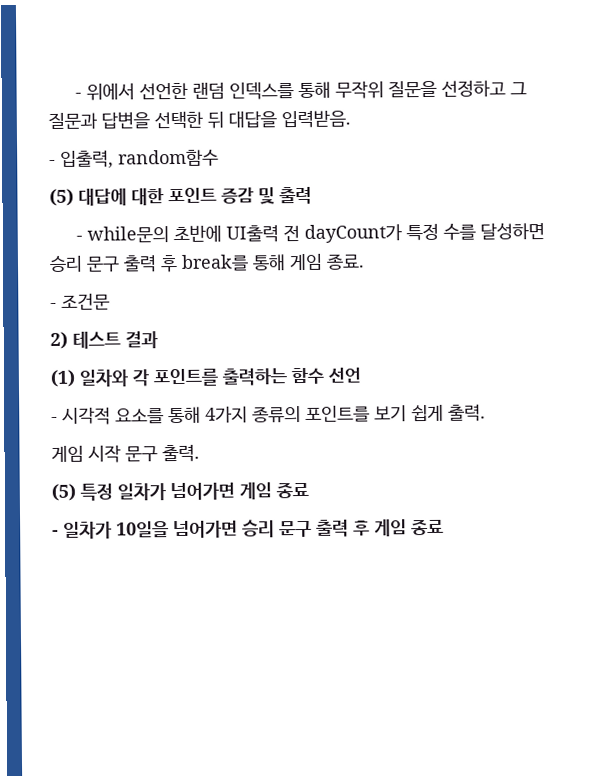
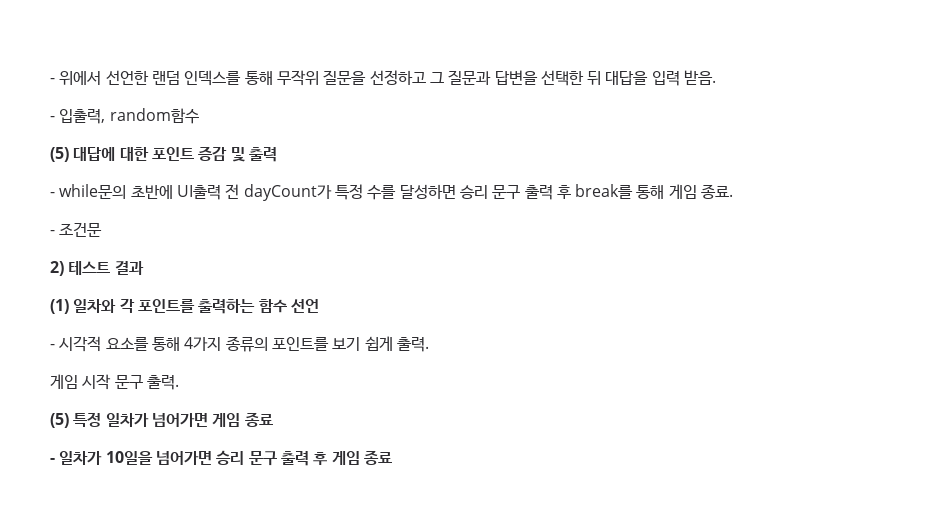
[281,110,351,129] 입력받음. -> [651,70,717,86] 입력 받음.

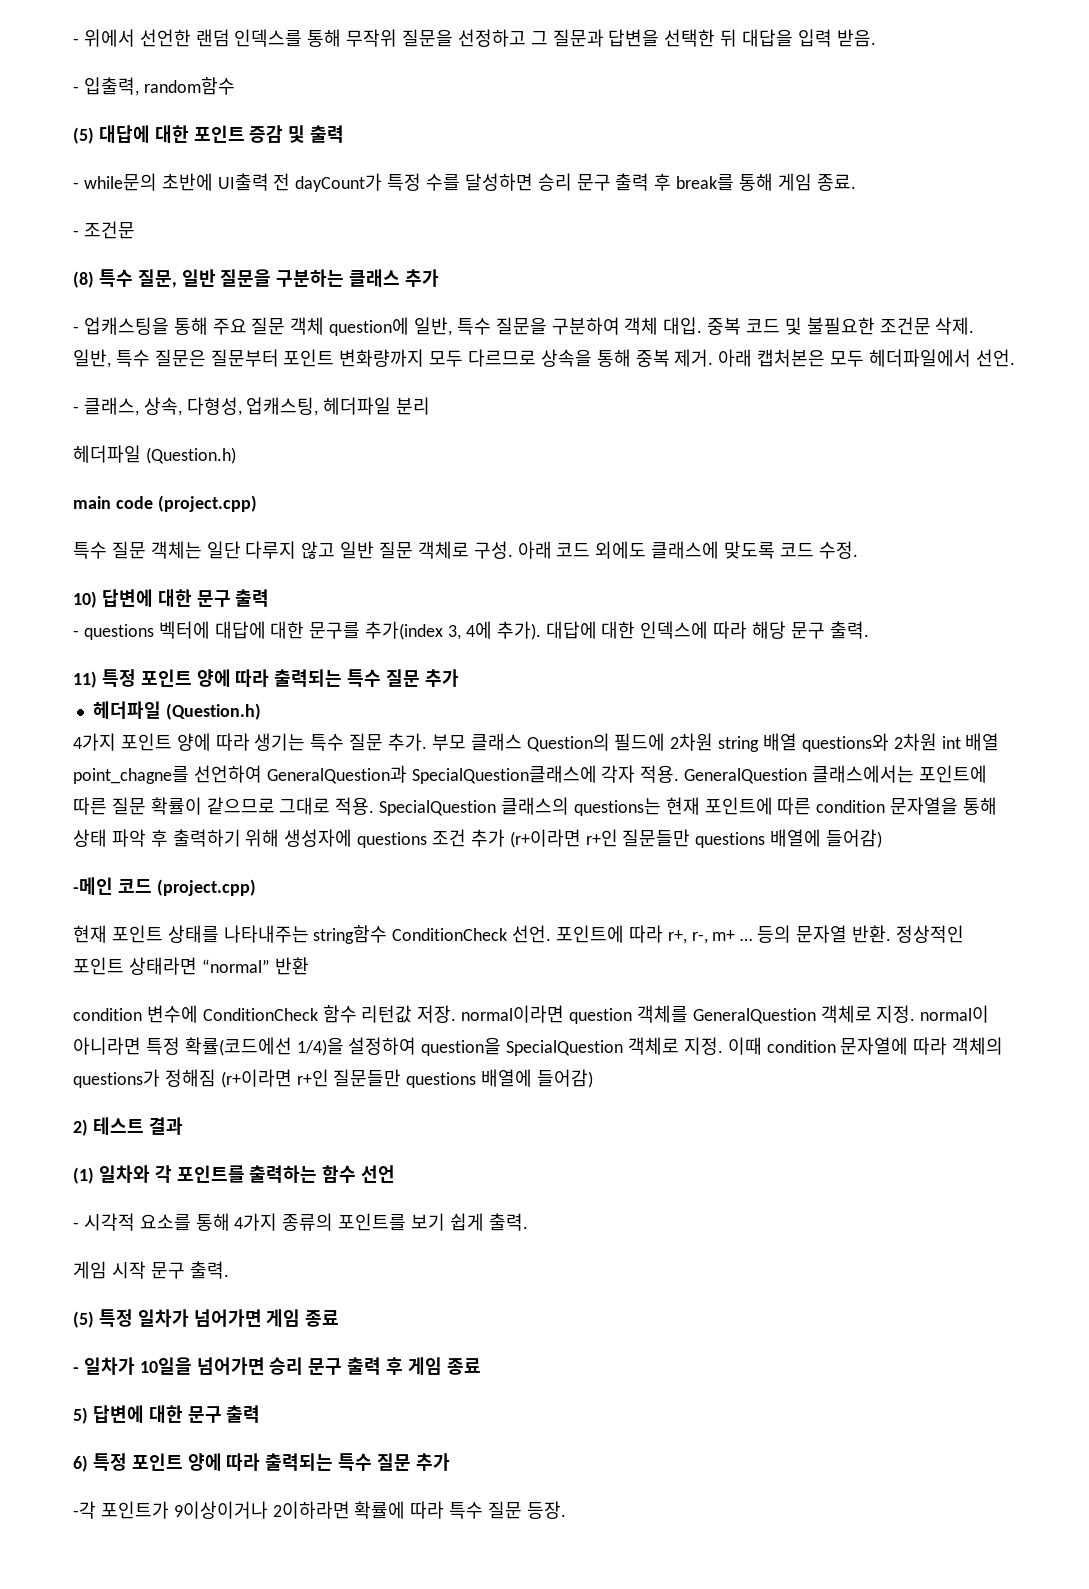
(103, 229) none -> [73,269,440,288] [73,317,975,336] [73,349,1015,368] [73,397,431,416] [73,445,236,464] [73,495,257,512] [73,541,858,559] [73,589,270,608] [73,621,869,640] [73,669,459,688] [92,701,261,720] [73,733,1000,752] [73,765,987,784] [73,797,998,816] [73,829,883,848] [73,877,256,896] [73,925,964,944] [73,957,309,975] [73,1005,990,1024] [73,1037,1004,1056] [73,1069,594,1088] // (8) 특수 질문, 일반 질문을 구분하는 클래스 추가 // - 업캐스팅을 통해 주요 질문 객체 question에 일반, 특수 질문을 구분하여 객체 대입. 중복 코드 및 불필요한 조건문 삭제. 일반, 특수 질문은 질문부터 포인트 변화량까지 모두 다르므로 상속을 통해 중복 제거. 아래 캡처본은 모두 헤더파일에서 선언. // - 클래스, 상속, 다형성, 업캐스팅, 헤더파일 분리 // 헤더파일 (Question.h) // main code (project.cpp) // 특수 질문 객체는 일단 다루지 않고 일반 질문 객체로 구성. 아래 코드 외에도 클래스에 맞도록 코드 수정. // 10) 답변에 대한 문구 출력 // - questions 벡터에 대답에 대한 문구를 추가(index 3, 4에 추가). 대답에 대한 인덱스에 따라 해당 문구 출력. // 11) 특정 포인트 양에 따라 출력되는 특수 질문 추가 // 헤더파일 (Question.h) // 4가지 포인트 양에 따라 생기는 특수 질문 추가. 부모 클래스 Question의 필드에 2차원 string 배열 questions와 2차원 int 배열 point_chagne를 선언하여 GeneralQuestion과 SpecialQuestion클래스에 각자 적용. GeneralQuestion 클래스에서는 포인트에 따른 질문 확률이 같으므로 그대로 적용. SpecialQuestion 클래스의 questions는 현재 포인트에 따른 condition 문자열을 통해 상태 파악 후 출력하기 위해 생성자에 questions 조건 추가 (r+이라면 r+인 질문들만 questions 배열에 들어감) // -메인 코드 (project.cpp) // 현재 포인트 상태를 나타내주는 string함수 ConditionCheck 선언. 포인트에 따라 r+, r-, m+ … 등의 문자열 반환. 정상적인 포인트 상태라면 “normal” 반환 // condition 변수에 ConditionCheck 함수 리턴값 저장. normal이라면 question 객체를 GeneralQuestion 객체로 지정. normal이 아니라면 특정 확률(코드에선 1/4)을 설정하여 question을 SpecialQuestion 객체로 지정. 이때 condition 문자열에 따라 객체의 questions가 정해짐 (r+이라면 r+인 질문들만 questions 배열에 들어감)
(392, 457) none -> [73,1405,261,1424] [73,1453,450,1472] [73,1501,566,1519] // 5) 답변에 대한 문구 출력 // 6) 특정 포인트 양에 따라 출력되는 특수 질문 추가 // -각 포인트가 9이상이거나 2이하라면 확률에 따라 특수 질문 등장.

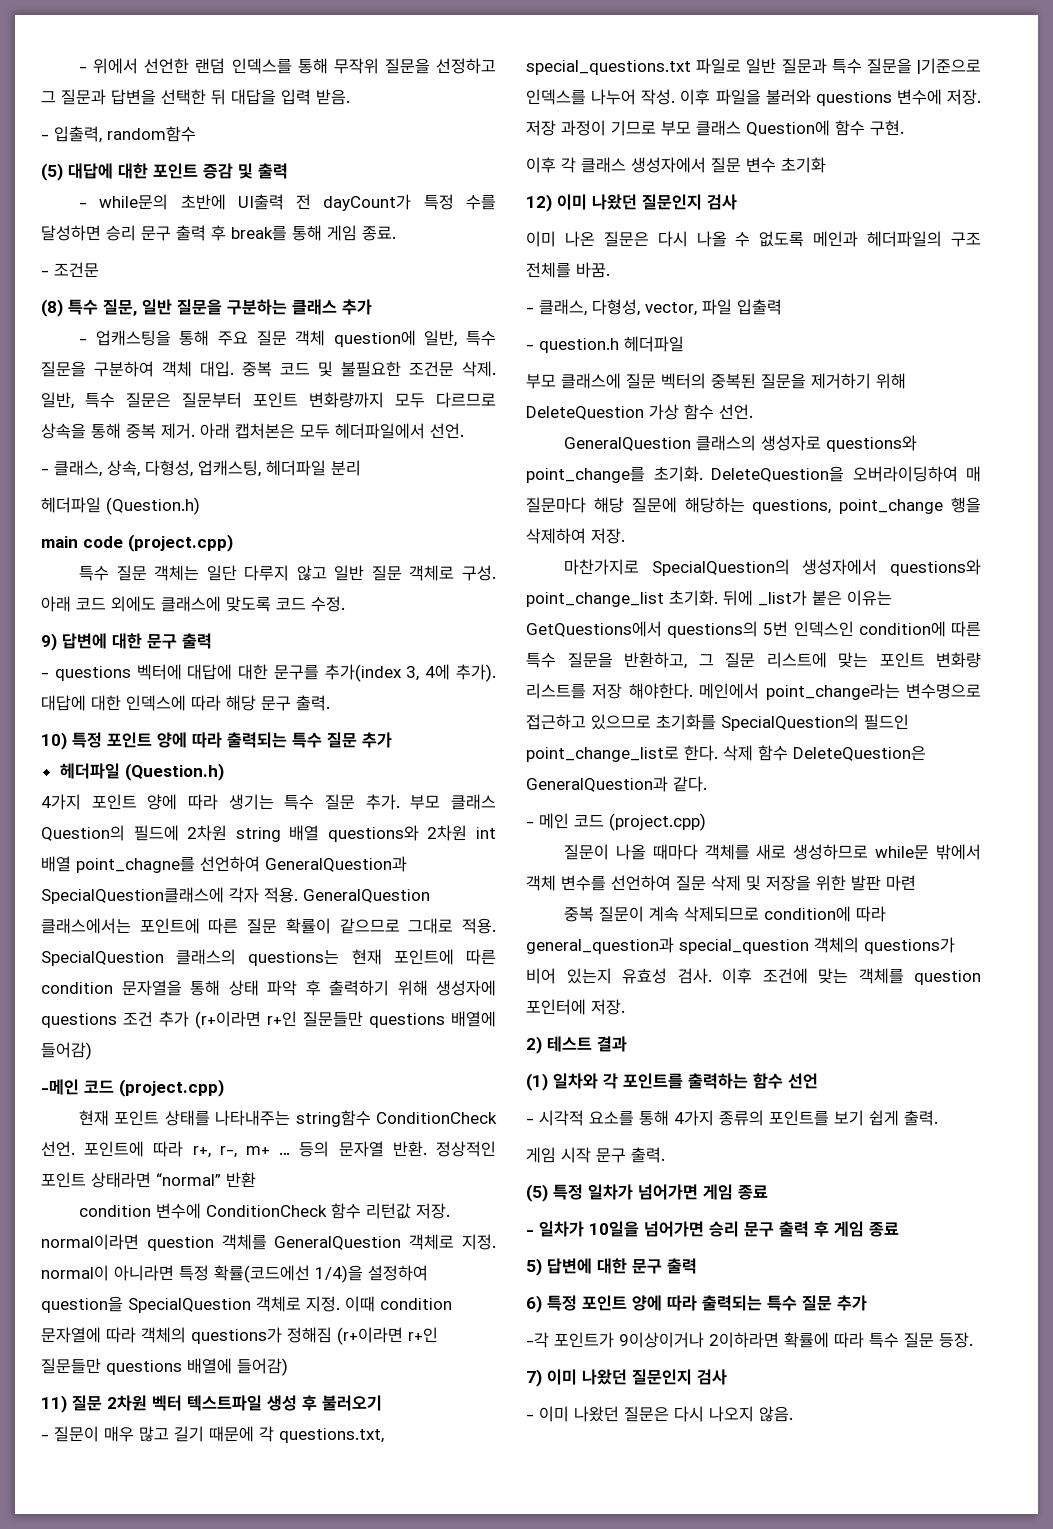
[73,591,97,608] 10) -> [41,633,57,651] 9)
[73,671,97,688] 11) -> [41,732,67,750] 10)
(594, 1078) none -> [41,1395,382,1413] [41,1426,384,1443] [526,58,981,75] [526,89,981,106] [526,120,904,136] [526,157,826,173] [526,194,737,212] [526,231,981,247] [526,262,610,278] [526,299,782,316] [526,336,684,353] [526,373,906,389] [526,404,753,420] [564,435,918,452] [526,466,981,483] [526,497,981,514] [526,528,625,544] [564,559,981,576] [526,590,892,607] [526,621,981,638] [526,652,981,669] [526,683,981,700] [526,714,909,731] [526,745,926,762] [526,776,707,792] [526,813,706,831] [564,844,981,860] [526,875,916,891] [564,906,887,922] [526,937,955,954] [526,968,981,985] [526,999,625,1015] // 11) 질문 2차원 벡터 텍스트파일 생성 후 불러오기 // - 질문이 매우 많고 길기 때문에 각 questions.txt, special_questions.txt 파일로 일반 질문과 특수 질문을 |기준으로 인덱스를 나누어 작성. 이후 파일을 불러와 questions 변수에 저장. 저장 과정이 기므로 부모 클래스 Question에 함수 구현. // 이후 각 클래스 생성자에서 질문 변수 초기화 // 12) 이미 나왔던 질문인지 검사 // 이미 나온 질문은 다시 나올 수 없도록 메인과 헤더파일의 구조 전체를 바꿈. // - 클래스, 다형성, vector, 파일 입출력 // - question.h 헤더파일 // 부모 클래스에 질문 벡터의 중복된 질문을 제거하기 위해 DeleteQuestion 가상 함수 선언. // GeneralQuestion 클래스의 생성자로 questions와 point_change를 초기화. DeleteQuestion을 오버라이딩하여 매 질문마다 해당 질문에 해당하는 questions, point_change 행을 삭제하여 저장. // 마찬가지로 SpecialQuestion의 생성자에서 questions와 point_change_list 초기화. 뒤에 _list가 붙은 이유는 GetQuestions에서 questions의 5번 인덱스인 condition에 따른 특수 질문을 반환하고, 그 질문 리스트에 맞는 포인트 변화량 리스트를 저장 해야한다. 메인에서 point_change라는 변수명으로 접근하고 있으므로 초기화를 SpecialQuestion의 필드인 point_change_list로 한다. 삭제 함수 DeleteQuestion은 GeneralQuestion과 같다. // - 메인 코드 (project.cpp) // 질문이 나올 때마다 객체를 새로 생성하므로 while문 밖에서 객체 변수를 선언하여 질문 삭제 및 저장을 위한 발판 마련 // 중복 질문이 계속 삭제되므로 condition에 따라 general_question과 special_question 객체의 questions가 비어 있는지 유효성 검사. 이후 조건에 맞는 객체를 question 포인터에 저장.
(566, 1510) none -> [526,1369,727,1387] [526,1406,793,1422] // 7) 이미 나왔던 질문인지 검사 // - 이미 나왔던 질문은 다시 나오지 않음.

